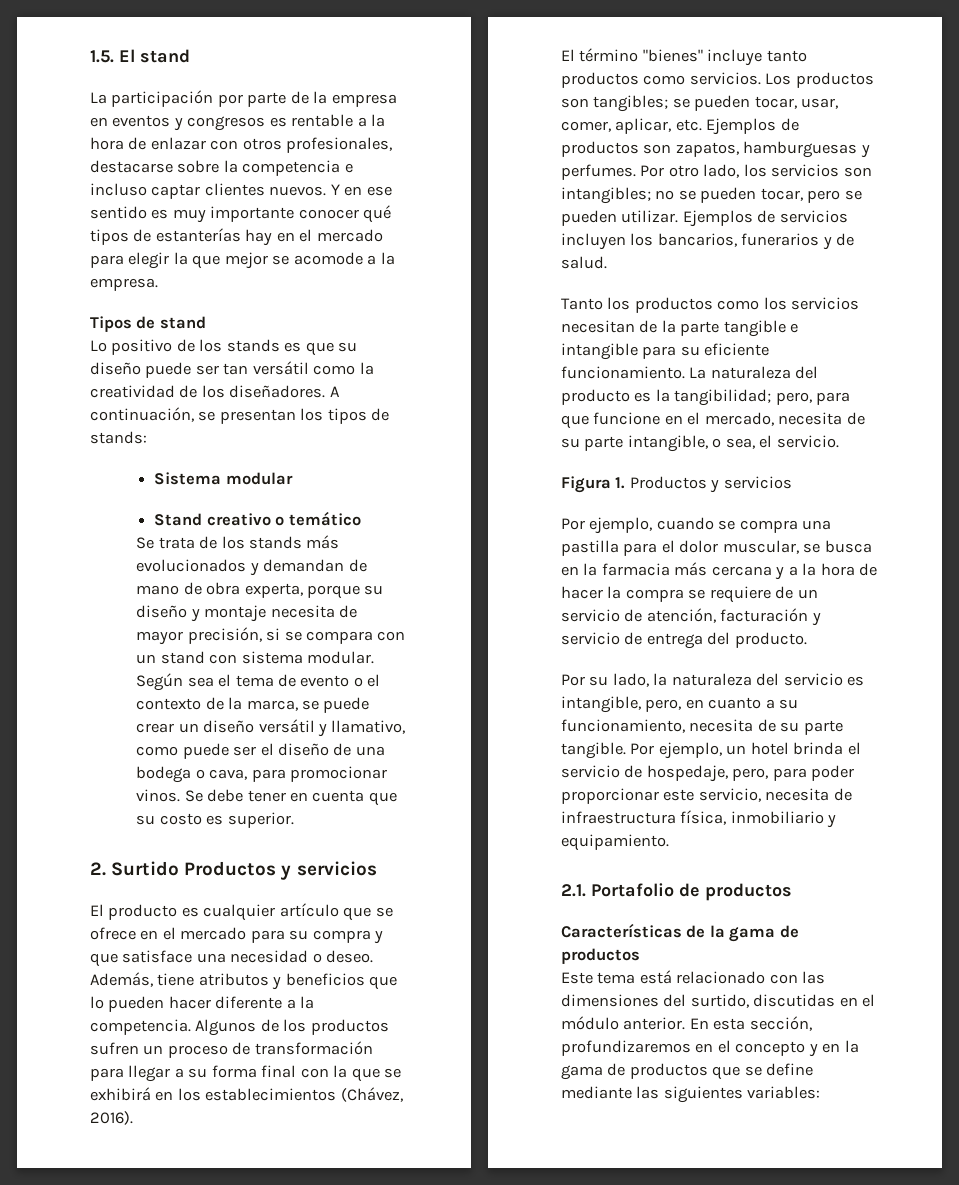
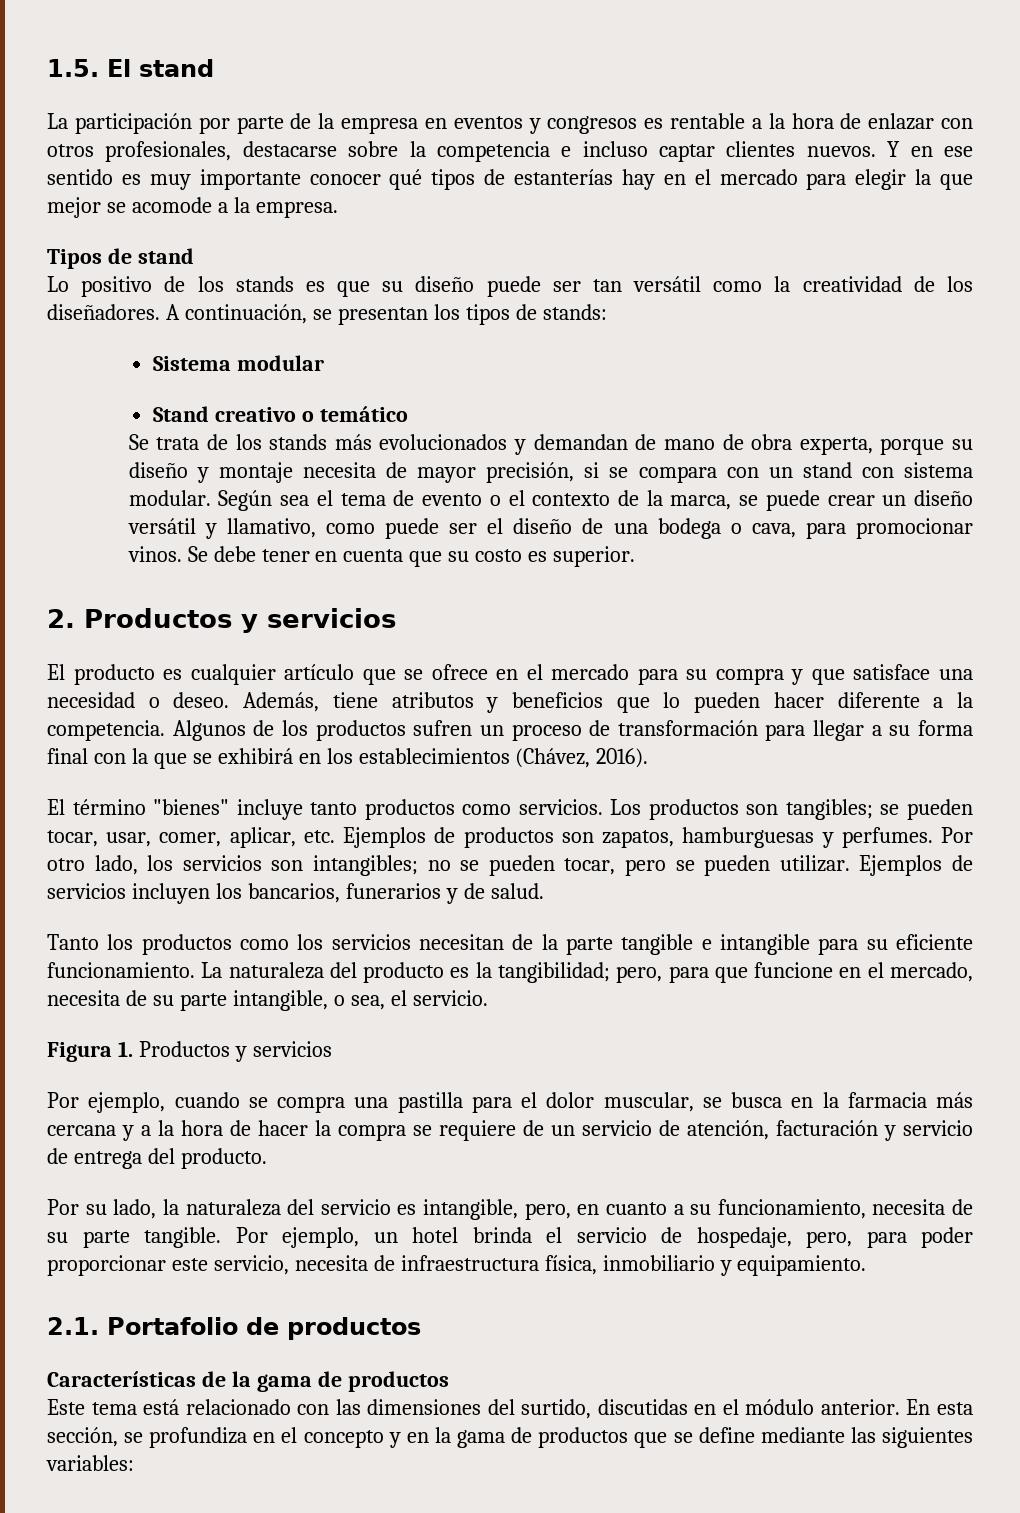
[111,861,180,876] Surtido -> (75, 618) none
[561,1040,691,1056] profundizaremos -> [124,1427,248,1448] se profundiza

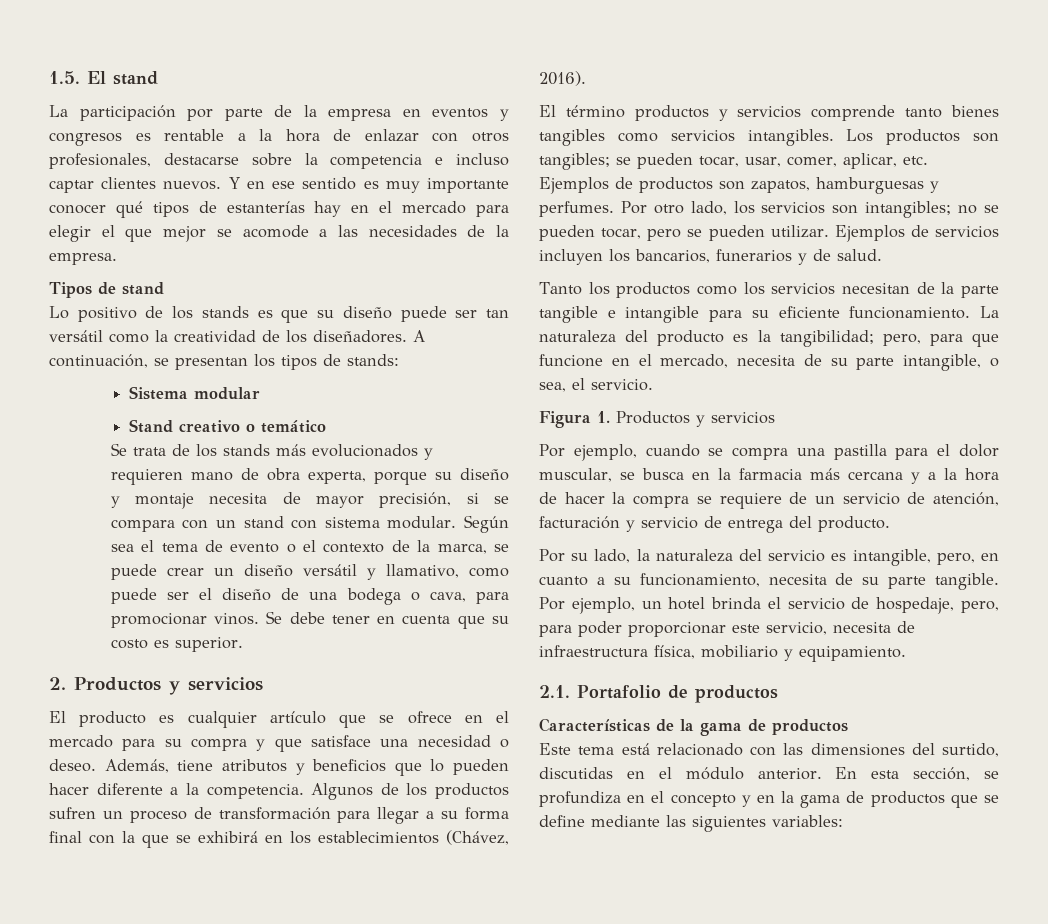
[915,169,932,185] la -> [101,225,115,237] el
(228, 207) none -> [337,225,486,237] las necesidades de
[533,434,657,450] demandan de -> [110,469,183,485] requieren
[153,799,603,820] "bienes" incluye tanto productos como servicios. -> [634,105,999,121] [539,129,834,146] productos y servicios comprende tanto bienes tangibles como servicios intangibles.
[602,1255,715,1271] inmobiliario -> [701,645,778,658] mobiliario

